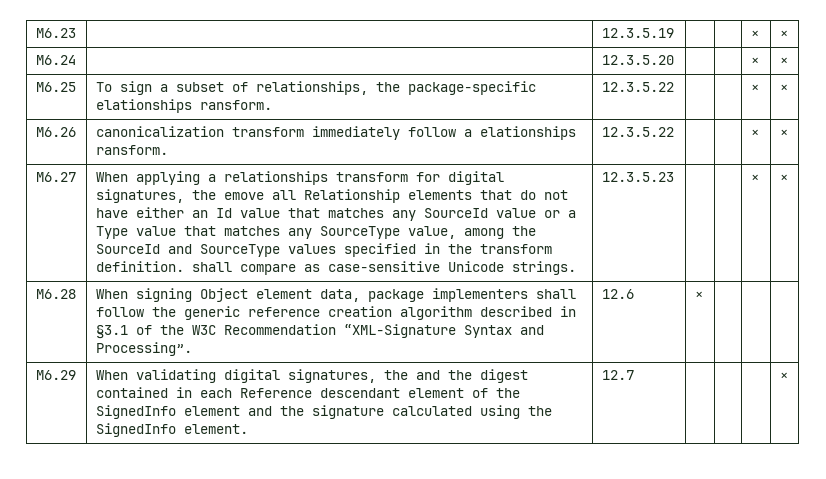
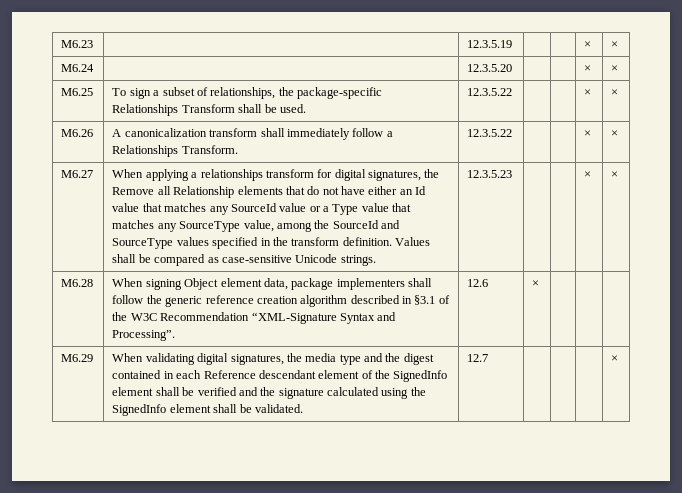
[95,99,272,113] elationships ransform. -> [112,104,306,116] Relationships Transform shall be used.
(76, 132) none -> [112,129,122,137] A
(304, 132) none -> [260,128,285,137] shall
[479,126,576,140] [95,145,168,155] elationships ransform. -> [112,145,238,157] Relationships Transform.
[223,192,264,200] emove -> [112,187,155,195] Remove
[191,262,296,275] shall compare -> [395,237,431,246] [112,254,206,266] Values shall be compared
(408, 375) none -> [305,353,361,365] media type
(240, 411) none -> [155,387,237,396] shall be verified
[183,424,248,434] element. -> [169,404,303,413] element shall be validated.

